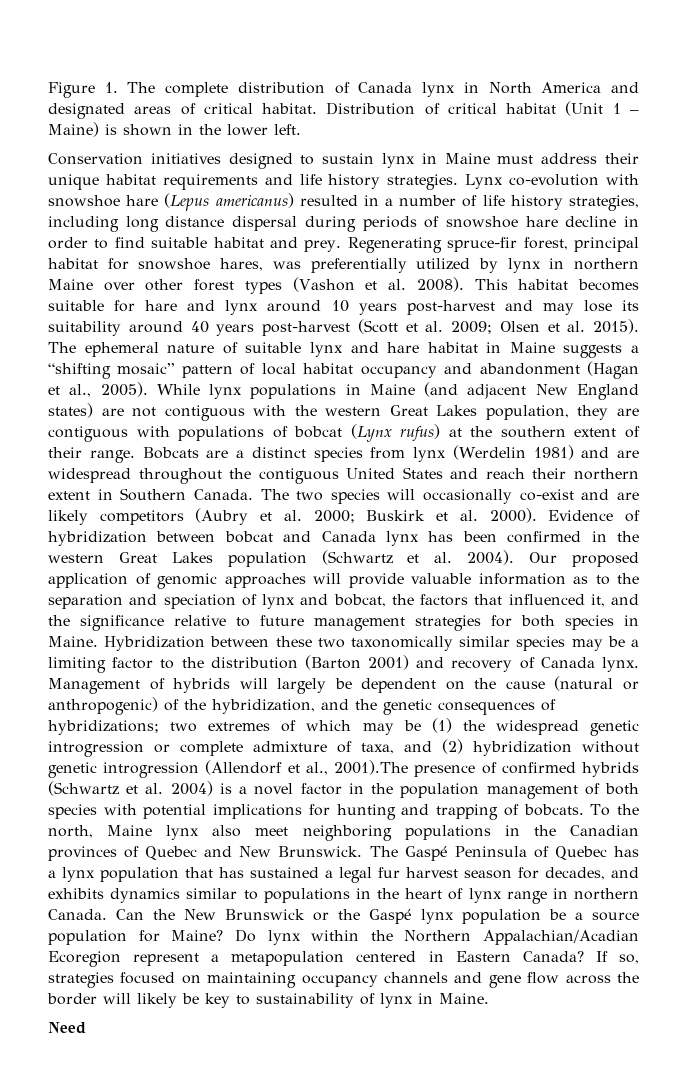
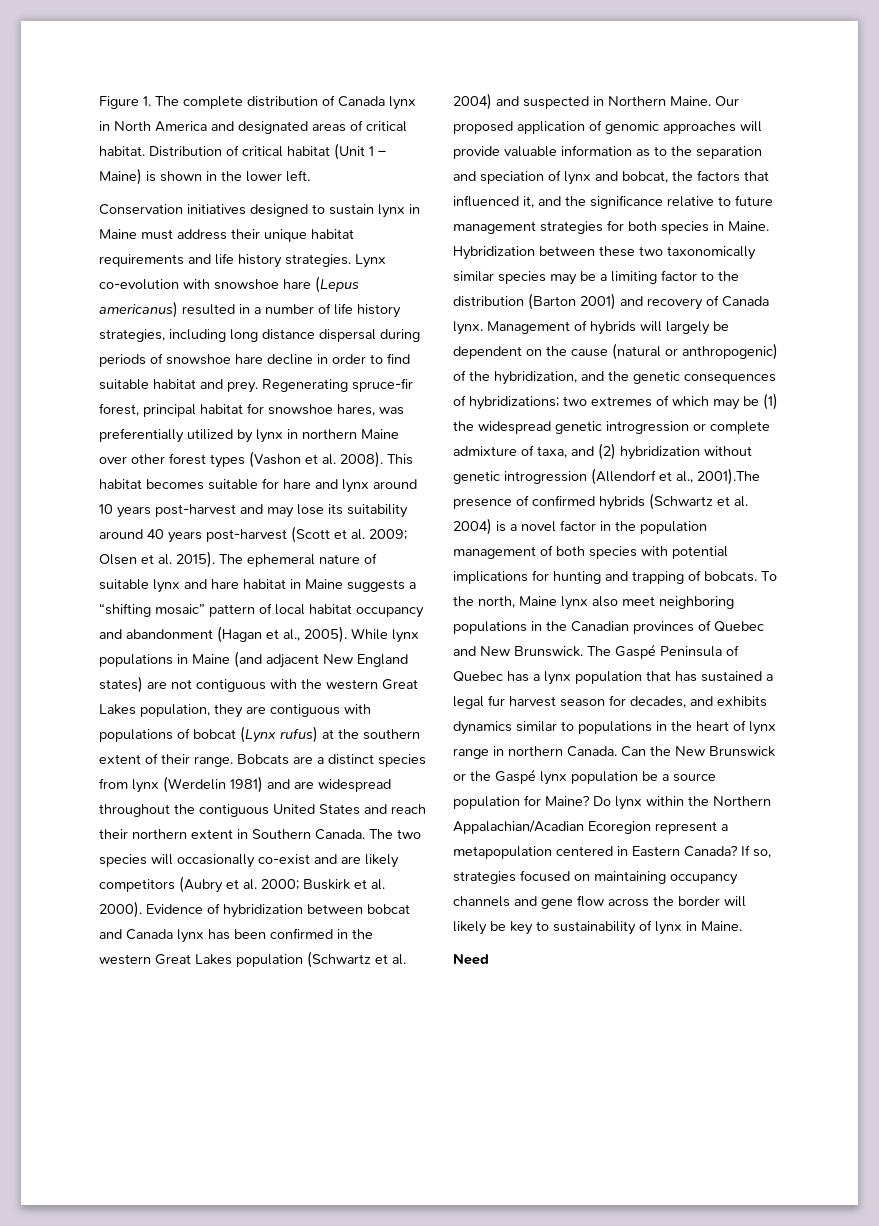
[467,550,515,565] 2004). -> [453,93,711,110] 2004) and suspected in Northern Maine.

